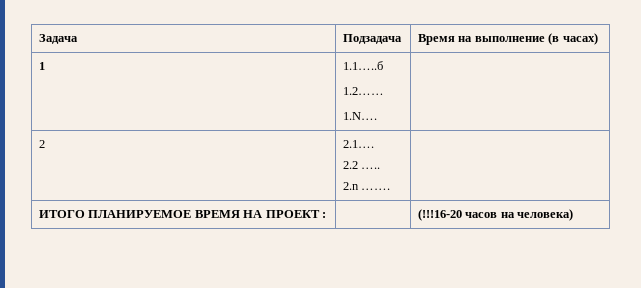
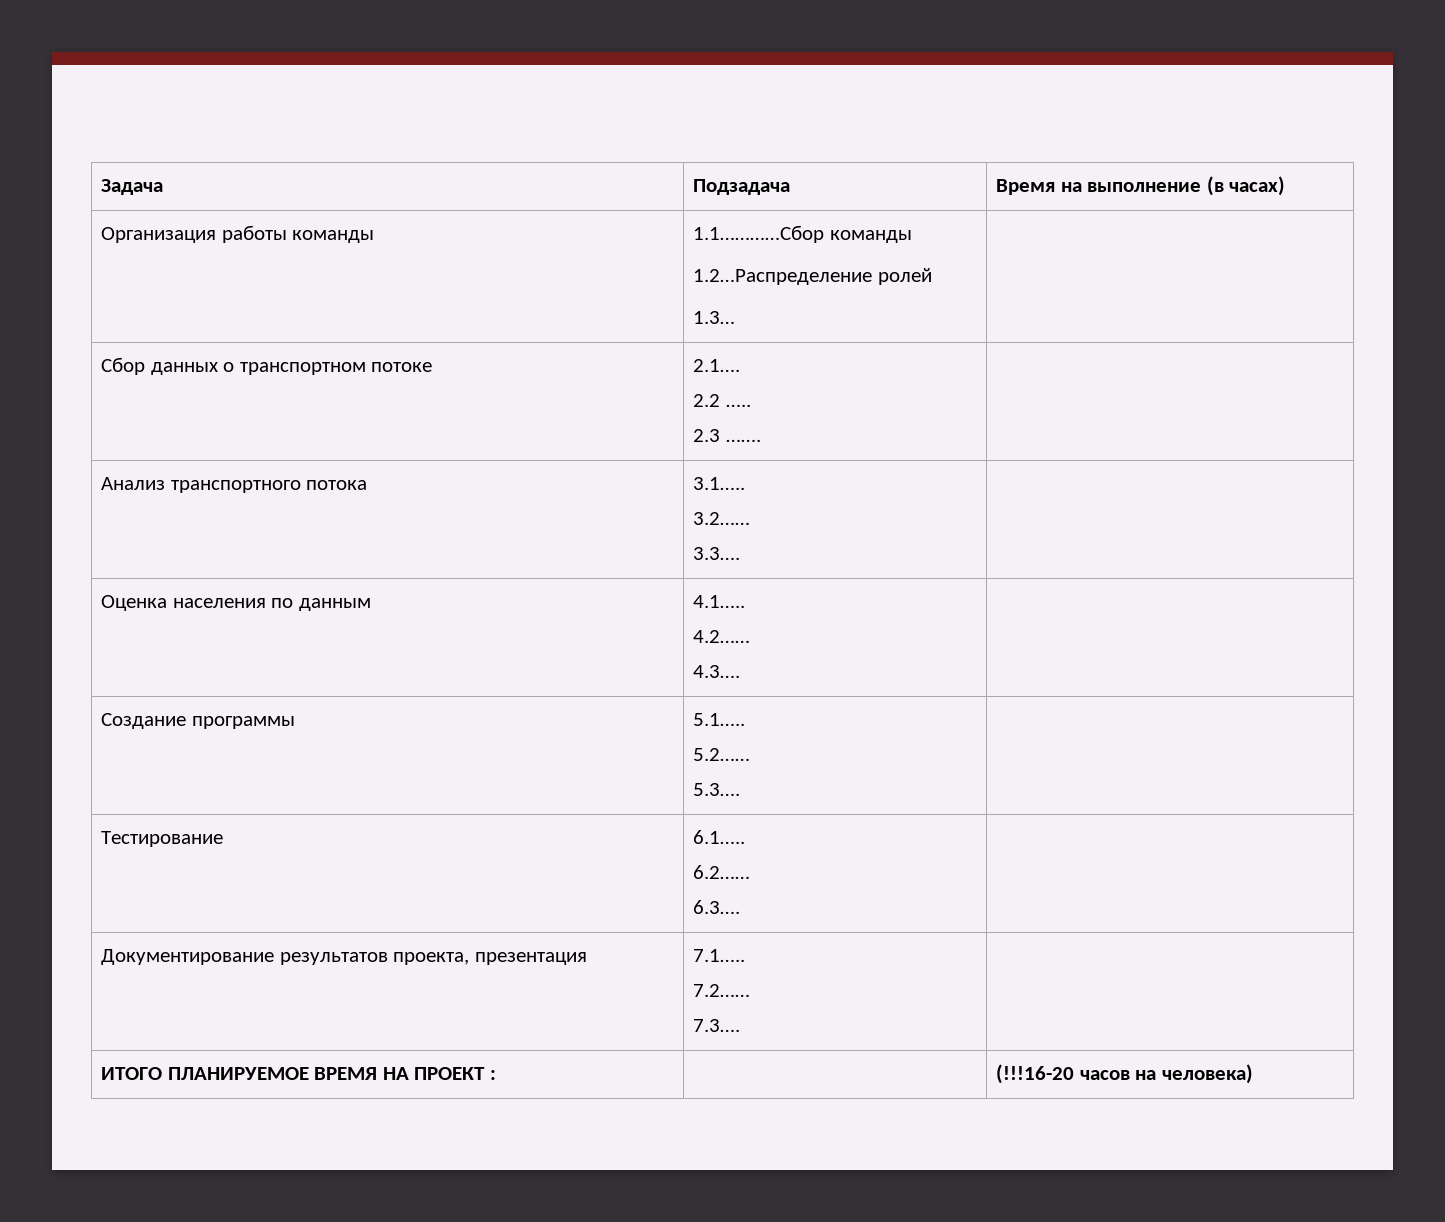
[39,62,46,70] [343,61,384,70] [343,87,385,95] [343,112,378,120] [39,140,46,148] 1 | 1.1…..б // 1.2…… // 1.N…. | // 2 -> [101,225,375,243] [693,225,912,243] [693,268,932,285] [693,311,736,324] [101,357,433,375] Организация работы команды | 1.1…………Сбор команды // 1.2…Распределение ролей // 1.3… | // Сбор данных о транспортном потоке
[343,182,360,190] 2.n -> [693,429,721,442] 2.3
(391, 189) none -> [101,477,368,493] [693,477,746,490] [693,512,751,525] [693,547,741,560] [101,595,371,611] [693,595,746,608] [693,630,751,643] [693,665,741,678] [101,713,295,729] [693,713,746,726] [693,748,751,761] [693,783,741,796] [101,831,224,847] [693,830,746,844] [693,865,751,879] [693,900,741,914] [101,949,587,965] [693,949,746,962] [693,984,751,997] [693,1019,741,1032] // Анализ транспортного потока | 3.1….. // 3.2…… // 3.3…. | // Оценка населения по данным | 4.1….. // 4.2…… // 4.3…. | // Создание программы | 5.1….. // 5.2…… // 5.3…. | // Тестирование | 6.1….. // 6.2…… // 6.3…. | // Документирование результатов проекта, презентация | 7.1….. // 7.2…… // 7.3…. |

